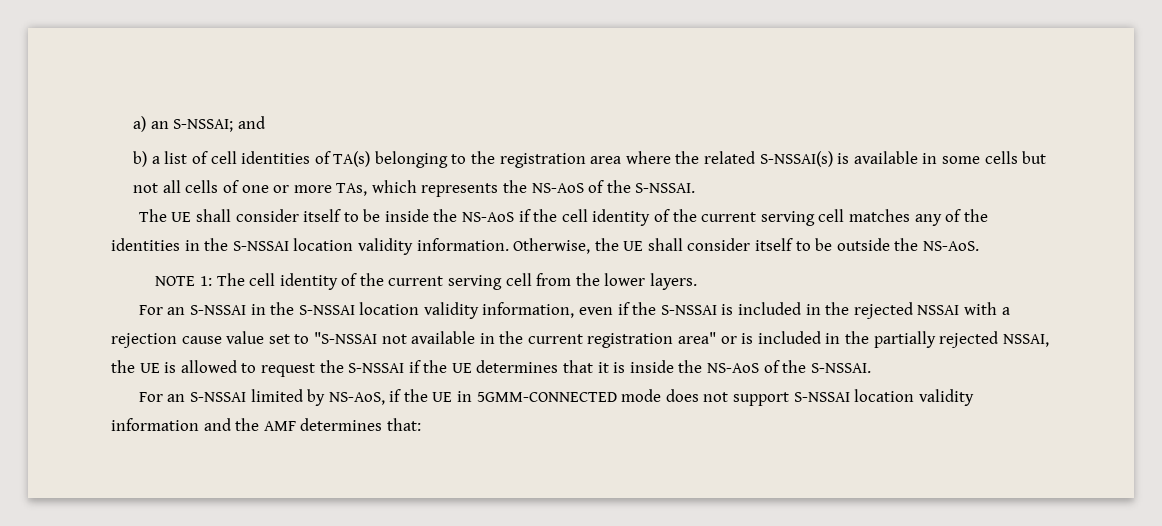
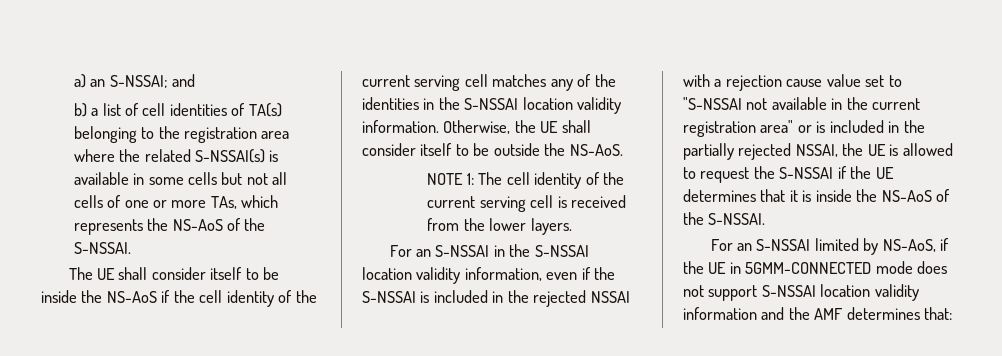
(532, 279) none -> [557,195,627,208] is received

